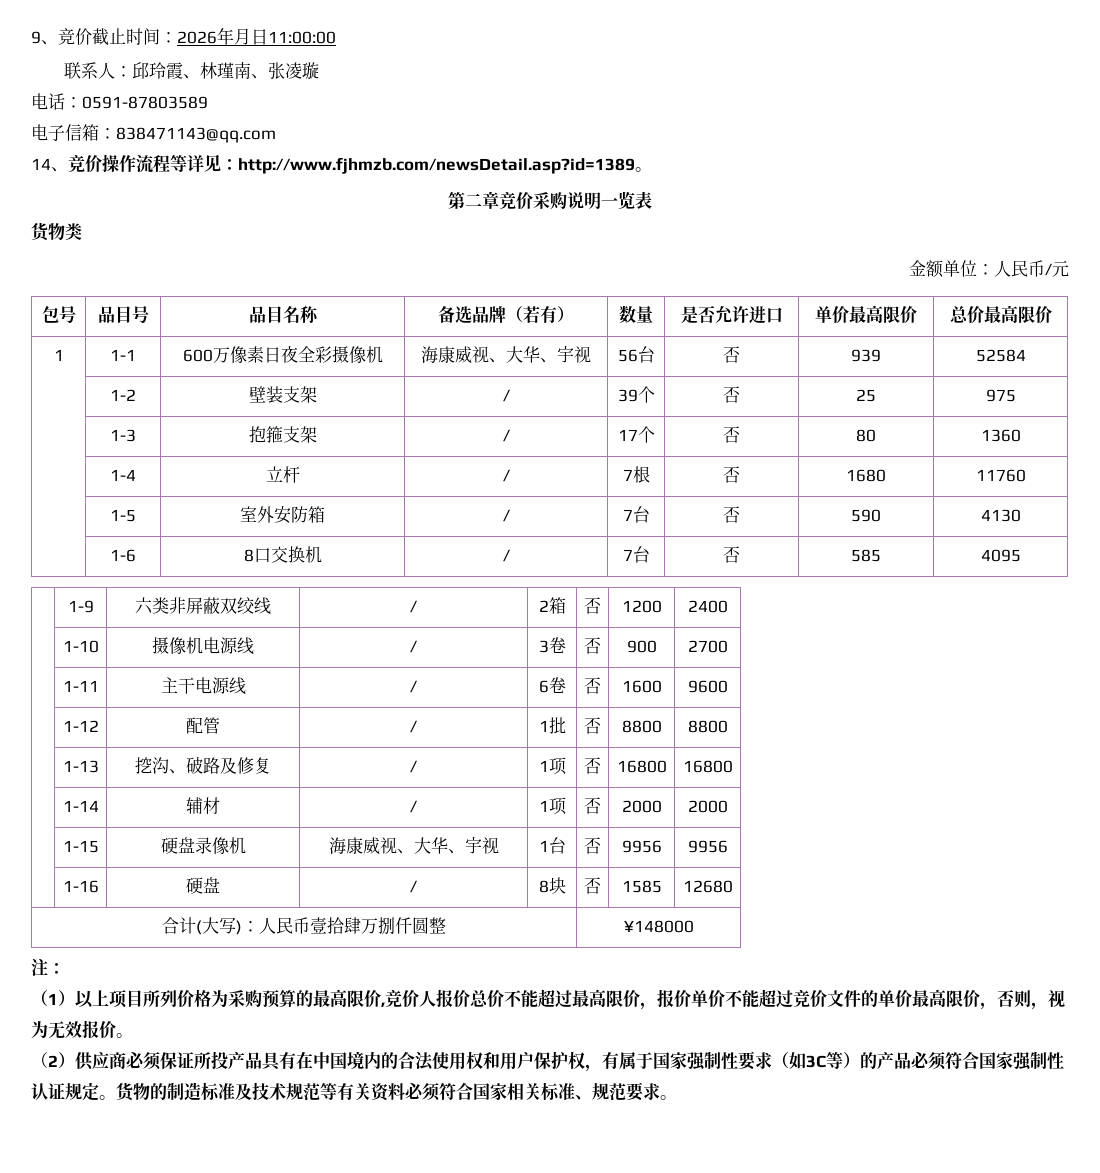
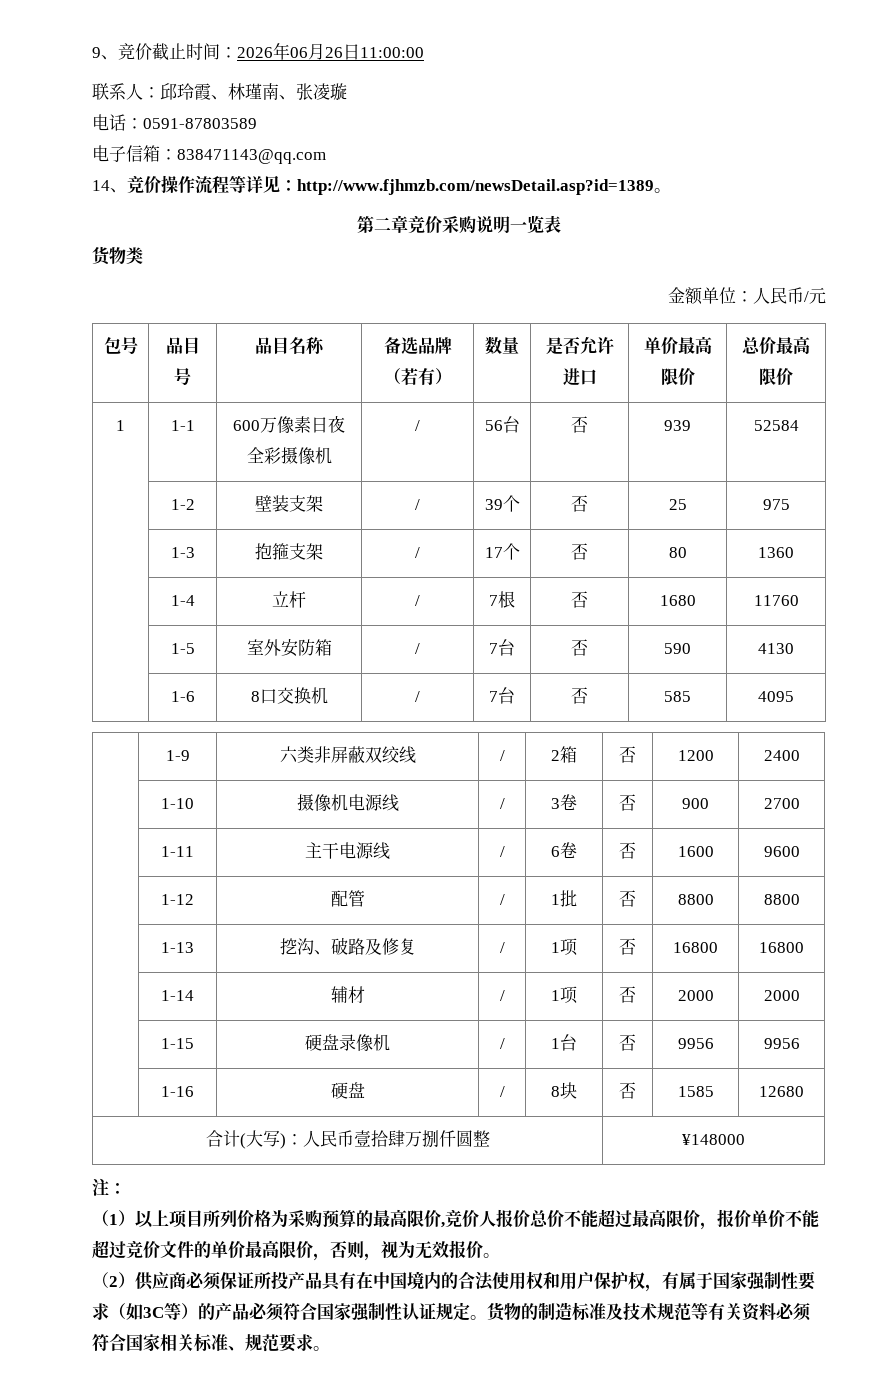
[234,28,251,45] 月 -> [290,43,343,60] 06月26
[421,346,591,364] 海康威视、大华、宇视 -> [415,420,420,431] /
[328,837,499,855] 海康威视、大华、宇视 -> [499,1038,505,1049] /

